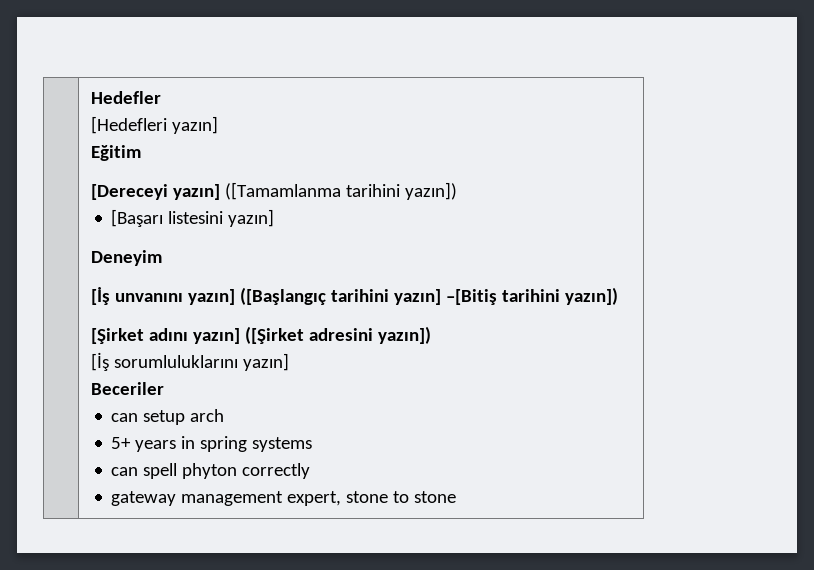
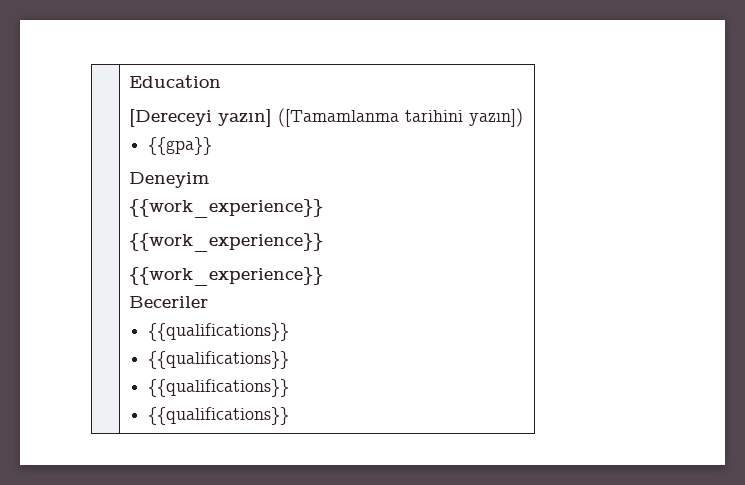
[90,91,161,104] [90,116,218,134] [90,145,141,161] | Hedefler // [Hedefleri yazın] // Eğitim -> [128,75,221,88] | Education
[111,209,275,227] [90,250,162,266] [90,287,618,305] [90,326,431,344] [90,352,289,371] [90,382,164,395] [111,409,225,425] [111,436,313,452] [111,463,311,479] [111,491,457,506] [Başarı listesini yazın] // Deneyim // [İş unvanını yazın] ([Başlangıç tarihini yazın] –[Bitiş tarihini yazın]) // [Şirket adını yazın] ([Şirket adresini yazın]) // [İş sorumluluklarını yazın] // Beceriler // can setup arch // 5+ years in spring systems // can spell phyton correctly // gateway management expert, stone to stone -> [148,137,213,155] [128,172,209,188] [128,199,323,218] [128,233,323,252] [128,267,323,286] [128,296,208,308] [148,323,290,341] [148,351,290,369] [148,379,290,397] [148,407,290,425] {{gpa}} // Deneyim // {{work_experience}} // {{work_experience}} // {{work_experience}} // Beceriler // {{qualifications}} // {{qualifications}} // {{qualifications}} // {{qualifications}}

